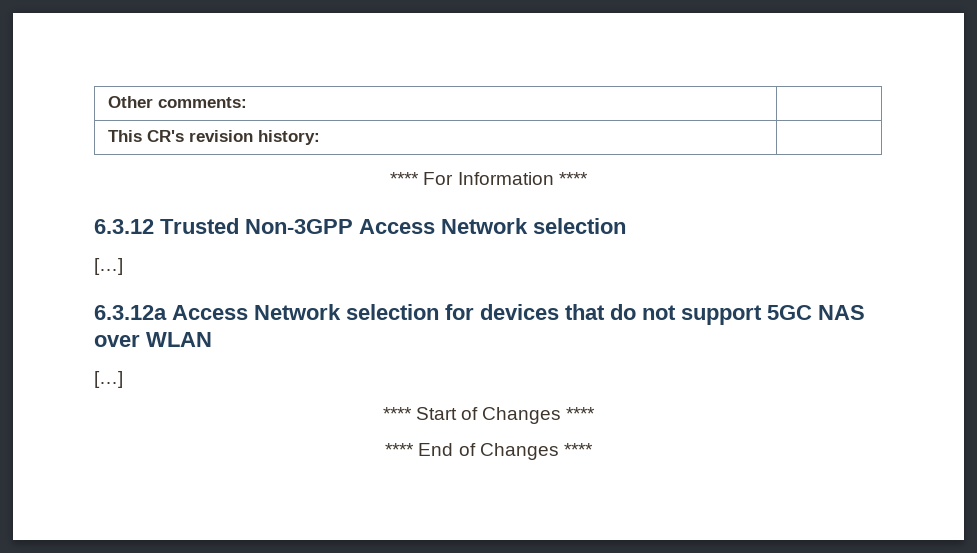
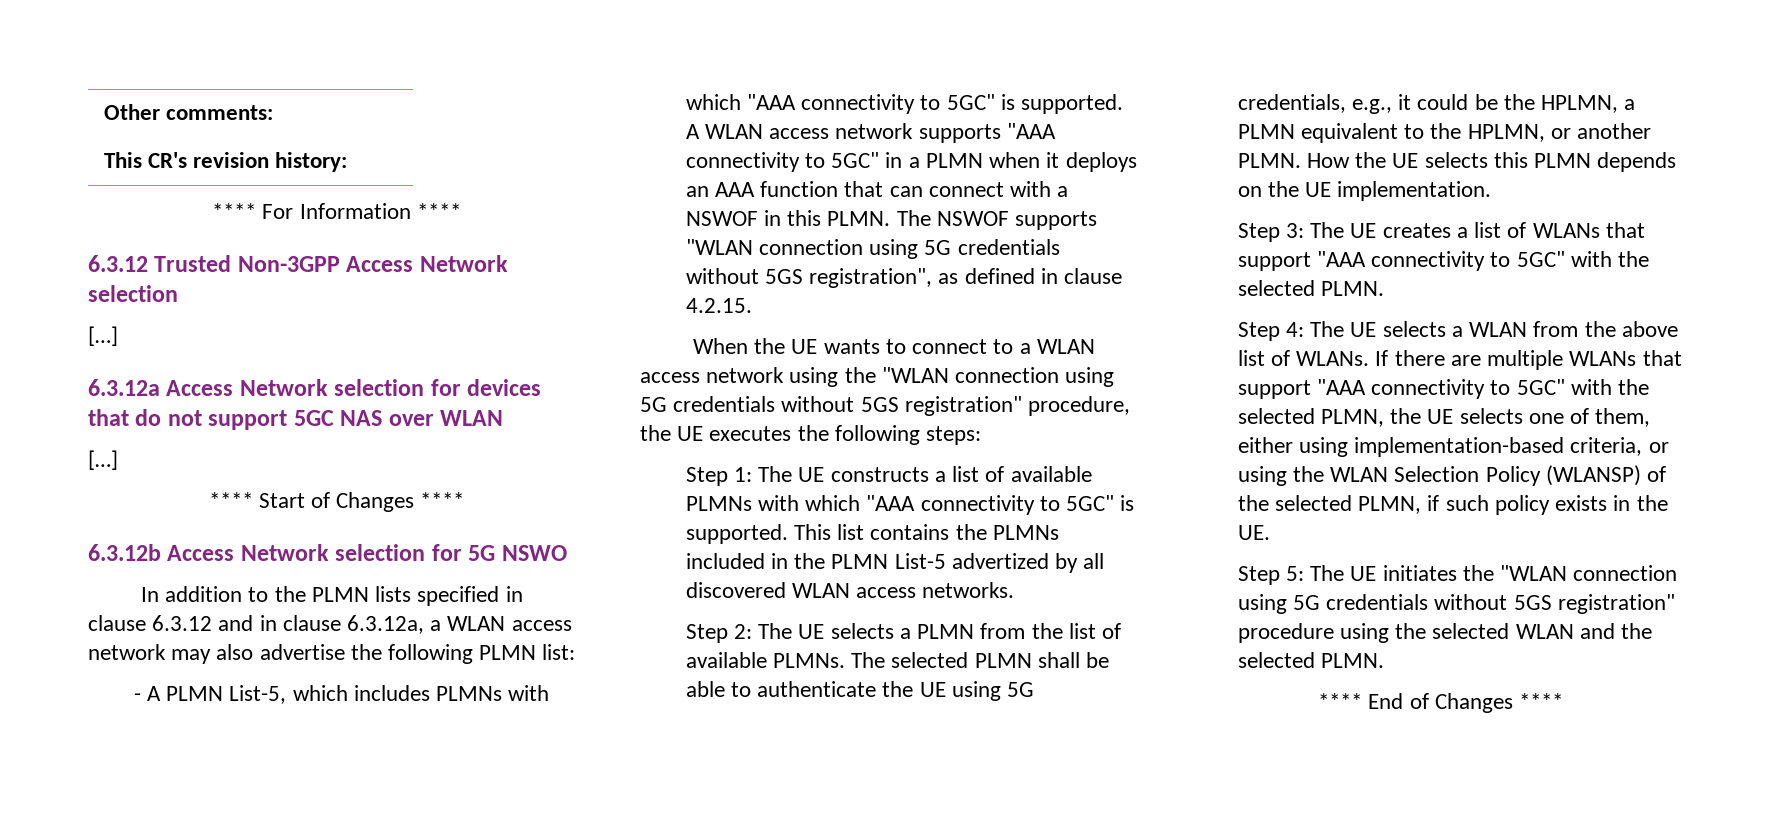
(596, 413) none -> [88,544,567,561] [141,586,523,606] [88,615,572,634] [88,644,576,664] [133,685,550,704] [685,94,1124,114] [685,123,1056,143] [685,152,1137,172] [685,181,1069,197] [685,210,1098,230] [685,239,1060,259] [685,268,1123,288] [685,298,752,313] [693,338,1095,354] [640,367,1115,387] [640,396,1131,416] [640,425,982,445] [685,466,1092,486] [685,495,1135,515] [685,524,1059,544] [685,553,1105,573] [685,582,1015,598] [685,623,1121,643] [685,652,1110,668] [685,681,1035,701] [1237,94,1636,114] [1237,123,1652,143] [1237,152,1677,172] [1237,181,1492,201] [1237,222,1645,242] [1237,251,1650,271] [1237,280,1385,296] [1237,321,1678,341] [1237,350,1682,370] [1237,379,1650,399] [1237,408,1651,427] [1237,437,1669,457] [1237,465,1667,486] [1237,495,1668,515] [1237,525,1270,540] [1237,565,1678,585] [1237,594,1675,614] [1237,623,1653,643] [1237,652,1385,668] // 6.3.12b Access Network selection for 5G NSWO // In addition to the PLMN lists specified in clause 6.3.12 and in clause 6.3.12a, a WLAN access network may also advertise the following PLMN list: // - A PLMN List-5, which includes PLMNs with which "AAA connectivity to 5GC" is supported. A WLAN access network supports "AAA connectivity to 5GC" in a PLMN when it deploys an AAA function that can connect with a NSWOF in this PLMN. The NSWOF supports "WLAN connection using 5G credentials without 5GS registration", as defined in clause 4.2.15. // When the UE wants to connect to a WLAN access network using the "WLAN connection using 5G credentials without 5GS registration" procedure, the UE executes the following steps: // Step 1: The UE constructs a list of available PLMNs with which "AAA connectivity to 5GC" is supported. This list contains the PLMNs included in the PLMN List-5 advertized by all discovered WLAN access networks. // Step 2: The UE selects a PLMN from the list of available PLMNs. The selected PLMN shall be able to authenticate the UE using 5G credentials, e.g., it could be the HPLMN, a PLMN equivalent to the HPLMN, or another PLMN. How the UE selects this PLMN depends on the UE implementation. // Step 3: The UE creates a list of WLANs that support "AAA connectivity to 5GC" with the selected PLMN. // Step 4: The UE selects a WLAN from the above list of WLANs. If there are multiple WLANs that support "AAA connectivity to 5GC" with the selected PLMN, the UE selects one of them, either using implementation-based criteria, or using the WLAN Selection Policy (WLANSP) of the selected PLMN, if such policy exists in the UE. // Step 5: The UE initiates the "WLAN connection using 5G credentials without 5GS registration" procedure using the selected WLAN and the selected PLMN.

